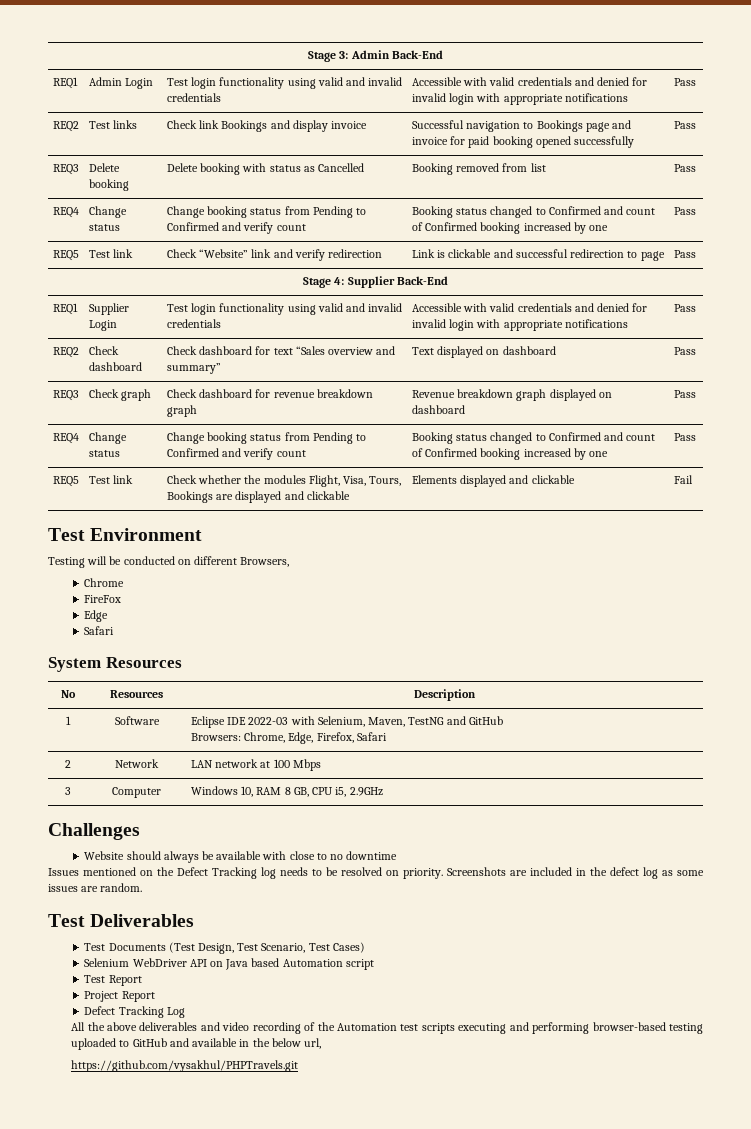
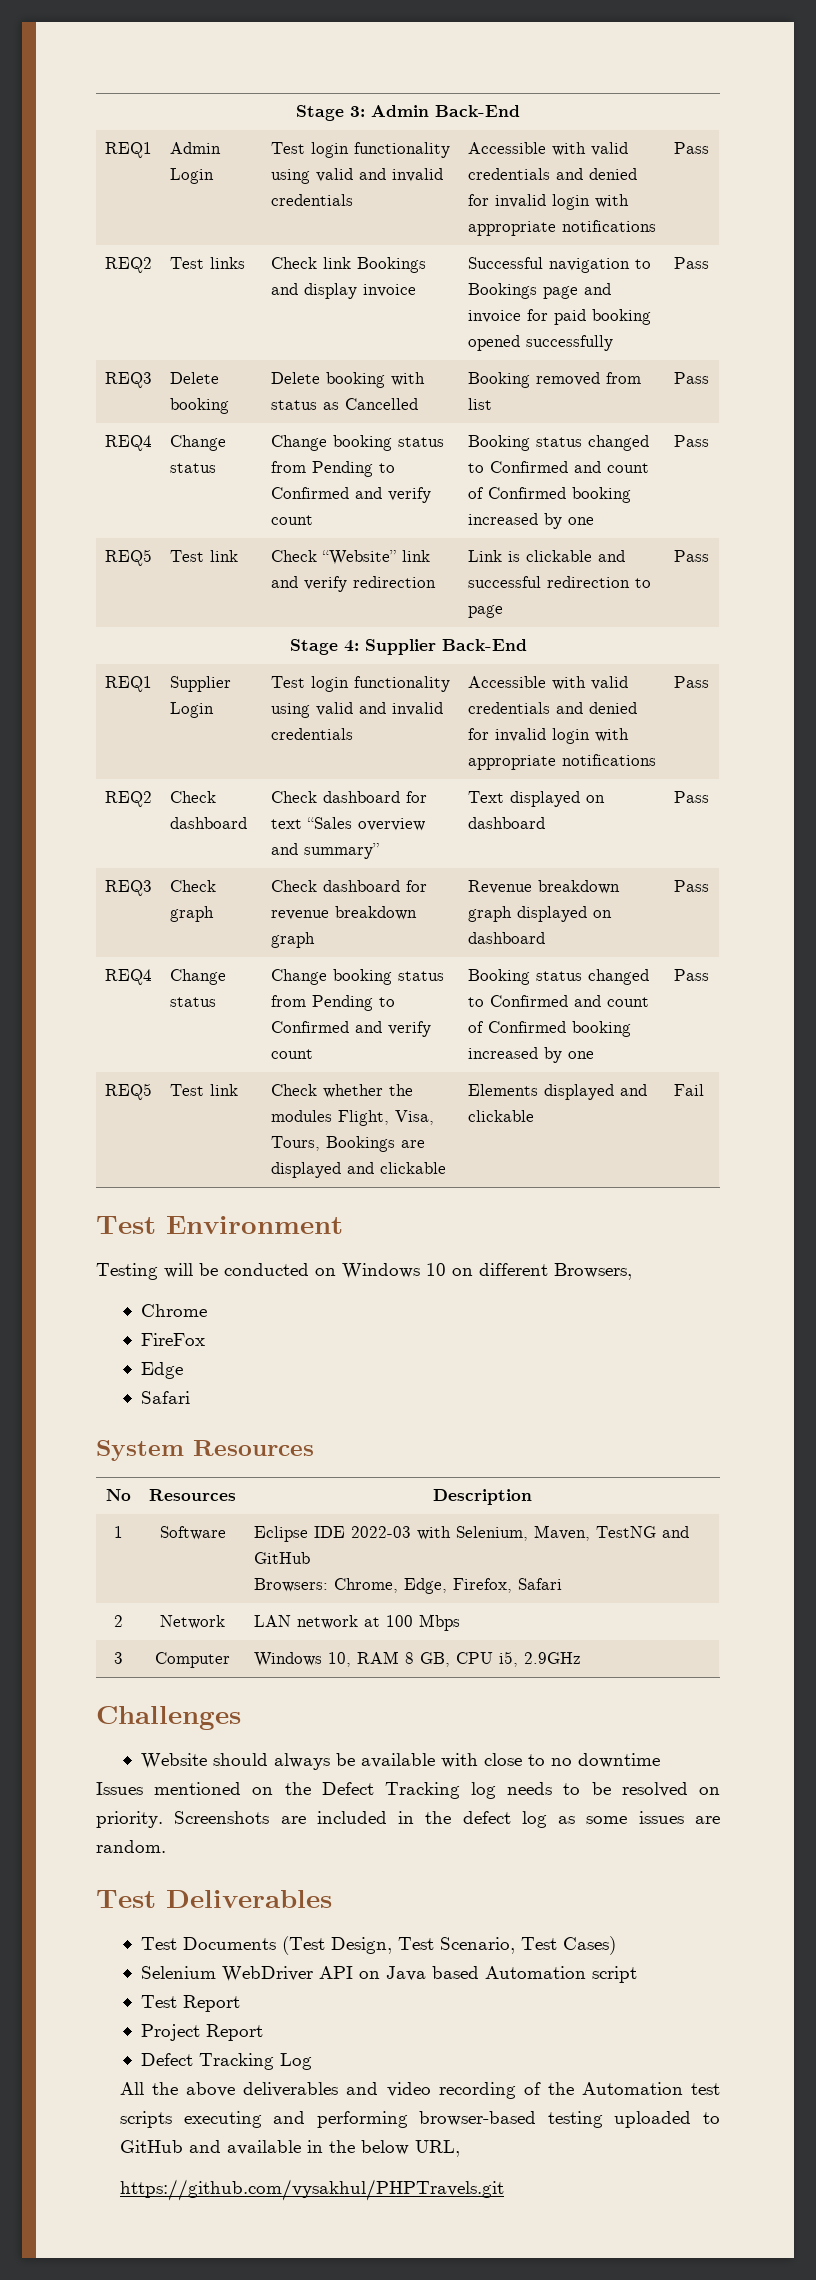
(191, 562) none -> [342,1263,473,1279] Windows 10 on
[303,1038,321,1049] url, -> [415,2140,461,2157] URL,

